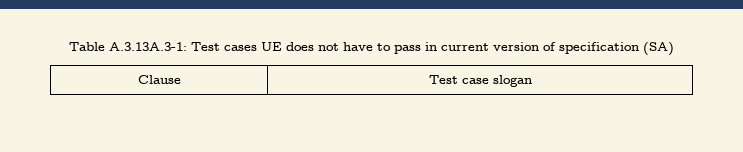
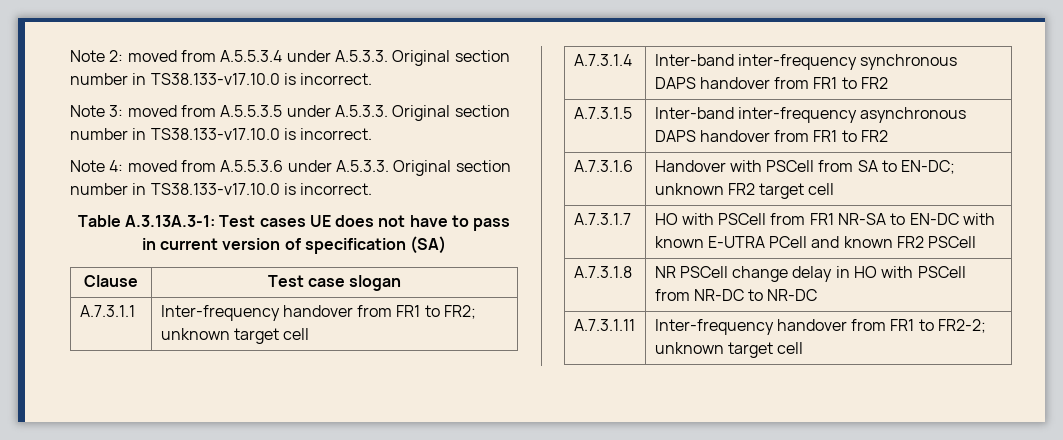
(69, 46) none -> [70,50,510,66] [70,73,373,85] [70,105,510,121] [70,128,373,140] [70,160,511,176] [70,183,373,195] Note 2: moved from A.5.5.3.4 under A.5.3.3. Original section number in TS38.133-v17.10.0 is incorrect. // Note 3: moved from A.5.5.3.5 under A.5.3.3. Original section number in TS38.133-v17.10.0 is incorrect. // Note 4: moved from A.5.5.3.6 under A.5.3.3. Original section number in TS38.133-v17.10.0 is incorrect. //
(532, 81) none -> [79,305,135,317] [160,305,477,321] [160,328,310,344] [573,54,632,66] [654,54,958,70] [654,77,889,89] [573,107,632,119] [654,107,967,123] [654,130,889,142] [573,160,633,172] [654,160,956,174] [654,183,835,199] [573,213,631,225] [654,213,996,225] [654,236,977,248] [573,266,632,278] [654,266,966,282] [654,289,818,301] [573,319,635,331] [654,319,987,335] [654,342,804,358] // A.7.3.1.1 | Inter-frequency handover from FR1 to FR2; unknown target cell // A.7.3.1.4 | Inter-band inter-frequency synchronous DAPS handover from FR1 to FR2 // A.7.3.1.5 | Inter-band inter-frequency asynchronous DAPS handover from FR1 to FR2 // A.7.3.1.6 | Handover with PSCell from SA to EN-DC; unknown FR2 target cell // A.7.3.1.7 | HO with PSCell from FR1 NR-SA to EN-DC with known E-UTRA PCell and known FR2 PSCell // A.7.3.1.8 | NR PSCell change delay in HO with PSCell from NR-DC to NR-DC // A.7.3.1.11 | Inter-frequency handover from FR1 to FR2-2; unknown target cell

